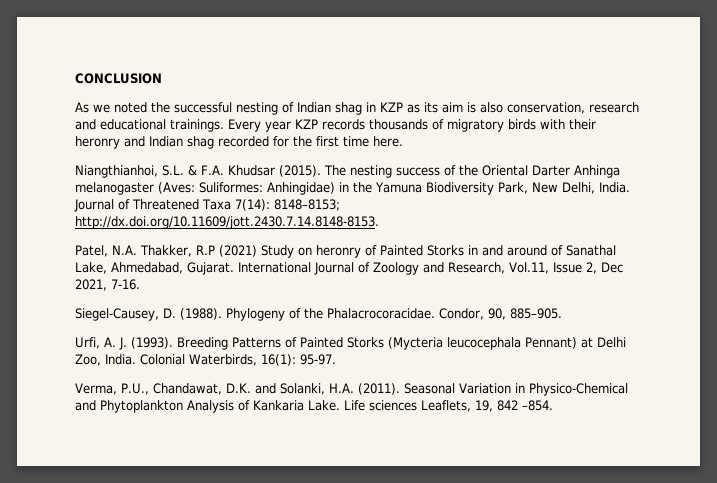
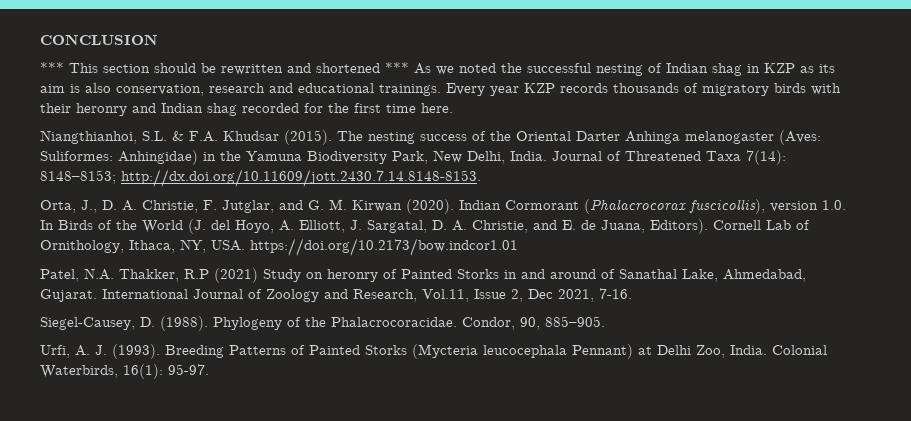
(162, 78) none -> [40,62,409,75] *** This section should be rewritten and shortened ***
(379, 222) none -> [40,199,846,214] [40,219,810,234] [40,238,518,256] // Orta, J., D. A. Christie, F. Jutglar, and G. M. Kirwan (2020). Indian Cormorant (Phalacrocorax fuscicollis), version 1.0. In Birds of the World (J. del Hoyo, A. Elliott, J. Sargatal, D. A. Christie, and E. de Juana, Editors). Cornell Lab of Ornithology, Ithaca, NY, USA. https://doi.org/10.2173/bow.indcor1.01
[75,383,628,396] [75,400,553,413] // Verma, P.U., Chandawat, D.K. and Solanki, H.A. (2011). Seasonal Variation in Physico-Chemical and Phytoplankton Analysis of Kankaria Lake. Life sciences Leaflets, 19, 842 –854. -> (209, 369) none

